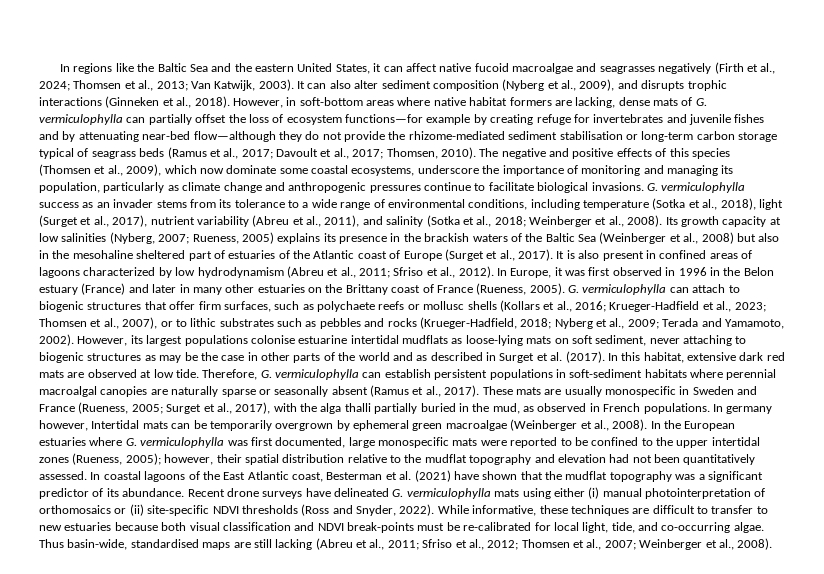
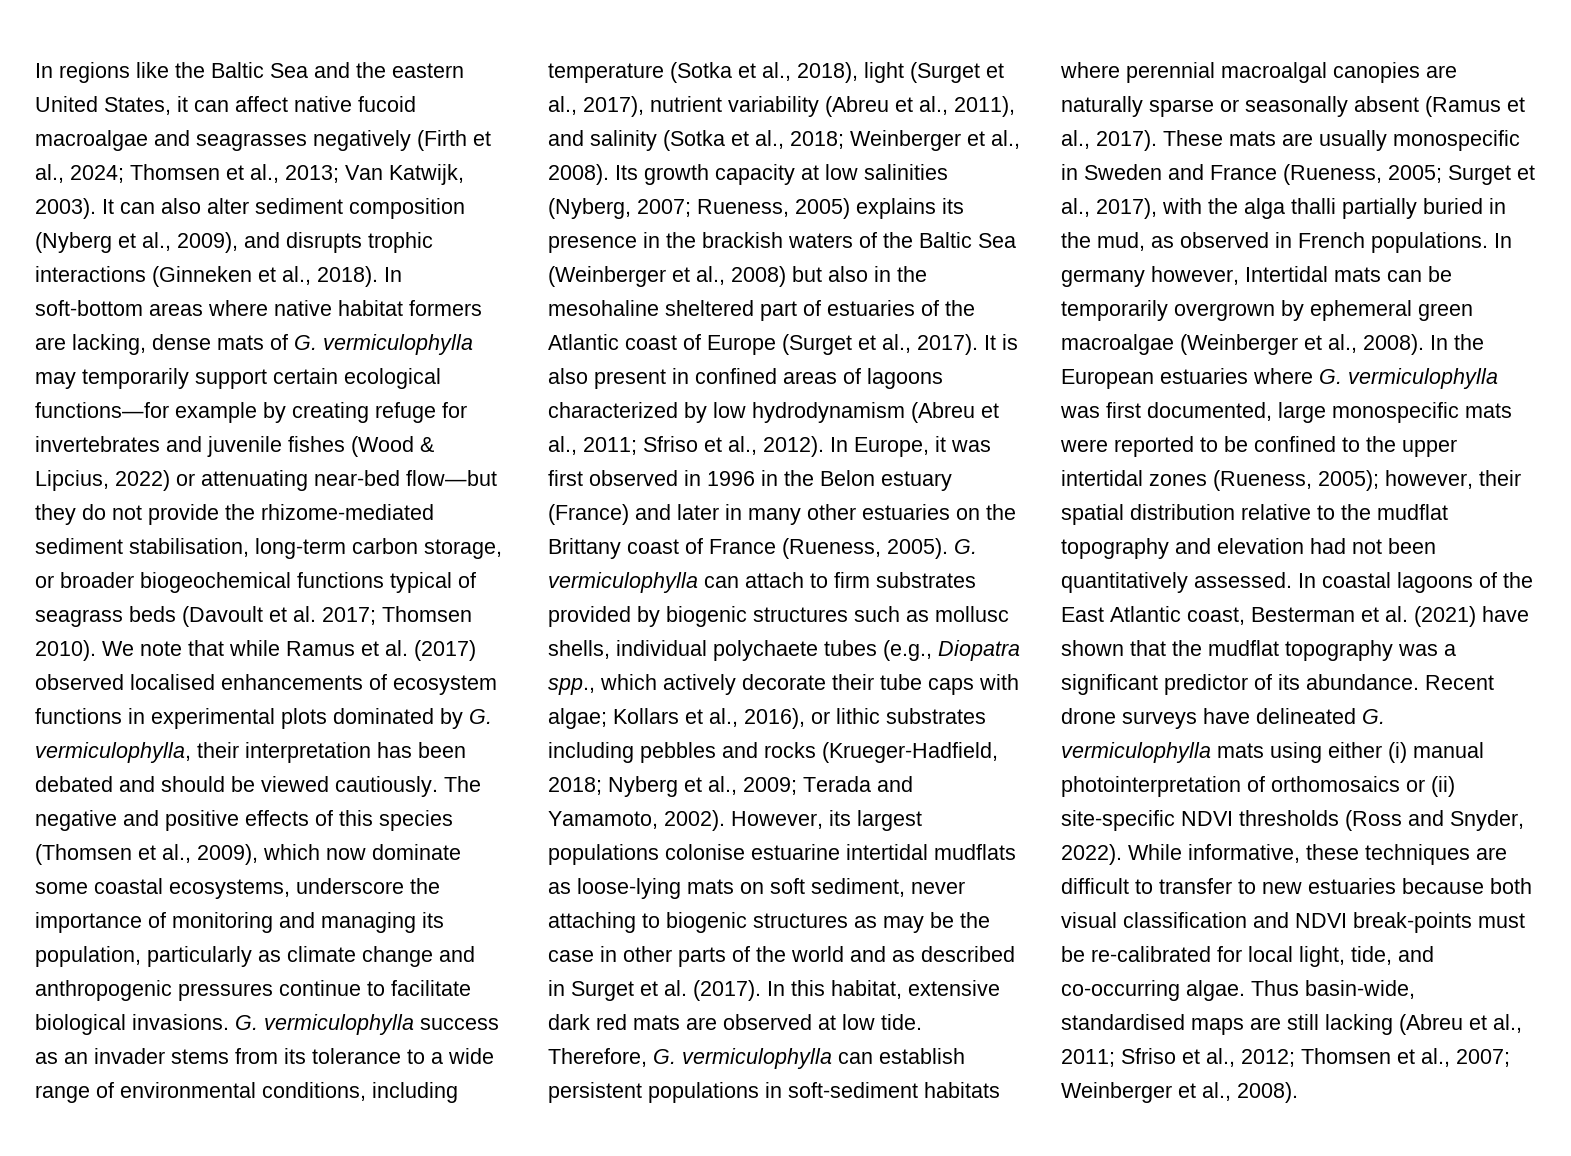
[232,97,297,108] However, in -> [384,267,402,282] In
[126,114,342,125] can partially offset the loss of ecosystem -> [35,368,441,389] may temporarily support certain ecological
[39,131,76,142] and by -> [351,436,434,457] [35,470,195,491] (Wood & Lipcius, 2022) or
[193,131,276,142] flow—although -> [406,470,497,486] flow—but
[559,131,777,142] [39,147,476,159] stabilisation or long-term carbon storage typical of seagrass beds (Ramus et al., 2017; Davoult et al., 2017; Thomsen, 2010). -> [129,538,502,559] [35,572,476,593] [35,606,472,627] [35,640,476,661] [35,674,497,695] [35,708,492,729] [35,742,466,763] [35,776,438,797] stabilisation, long-term carbon storage, or broader biogeochemical functions typical of seagrass beds (Davoult et al. 2017; Thomsen 2010). We note that while Ramus et al. (2017) observed localised enhancements of ecosystem functions in experimental plots dominated by G. vermiculophylla, their interpretation has been debated and should be viewed cautiously.
[39,300,766,312] [39,317,317,329] biogenic structures that offer firm surfaces, such as polychaete reefs or mollusc shells (Kollars et al., 2016; Krueger-Hadfield et al., 2023; Thomsen et al., 2007), or to lithic substrates such as -> [834,572,976,588] [548,606,1009,627] [548,640,1020,661] [548,674,1019,695] [548,708,986,729] [548,742,634,763] firm substrates provided by biogenic structures such as mollusc shells, individual polychaete tubes (e.g., Diopatra spp., which actively decorate their tube caps with algae; Kollars et al., 2016), or lithic substrates including

